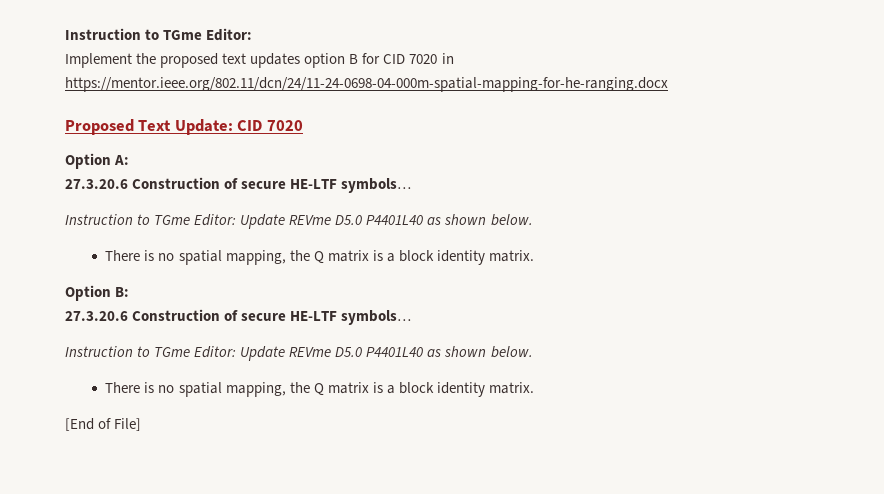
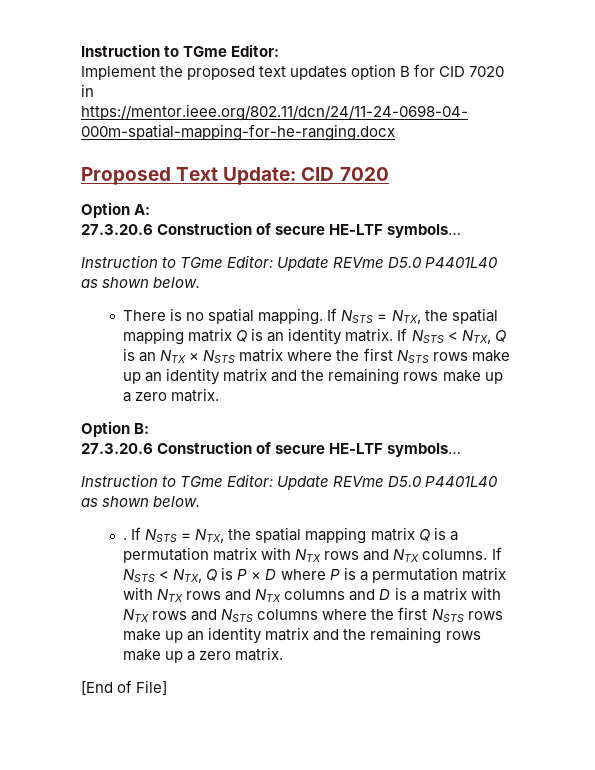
[225,250,485,265] mapping, the Q matrix is a block identity -> [258,308,498,325] [123,328,506,345] [123,348,510,363] [123,368,503,385] [123,392,168,402] mapping. If NSTS = NTX, the spatial mapping matrix Q is an identity matrix. If NSTS < NTX, Q is an NTX × NSTS matrix where the first NSTS rows make up an identity matrix and the remaining rows make up a zero
[105,382,485,397] There is no spatial mapping, the Q matrix is a block identity -> [123,527,458,544] [123,547,502,563] [123,567,506,583] [123,587,501,602] [123,607,503,622] [123,627,481,644] [123,649,232,663] . If NSTS = NTX, the spatial mapping matrix Q is a permutation matrix with NTX rows and NTX columns. If NSTS < NTX, Q is P × D where P is a permutation matrix with NTX rows and NTX columns and D is a matrix with NTX rows and NSTS columns where the first NSTS rows make up an identity matrix and the remaining rows make up a zero

